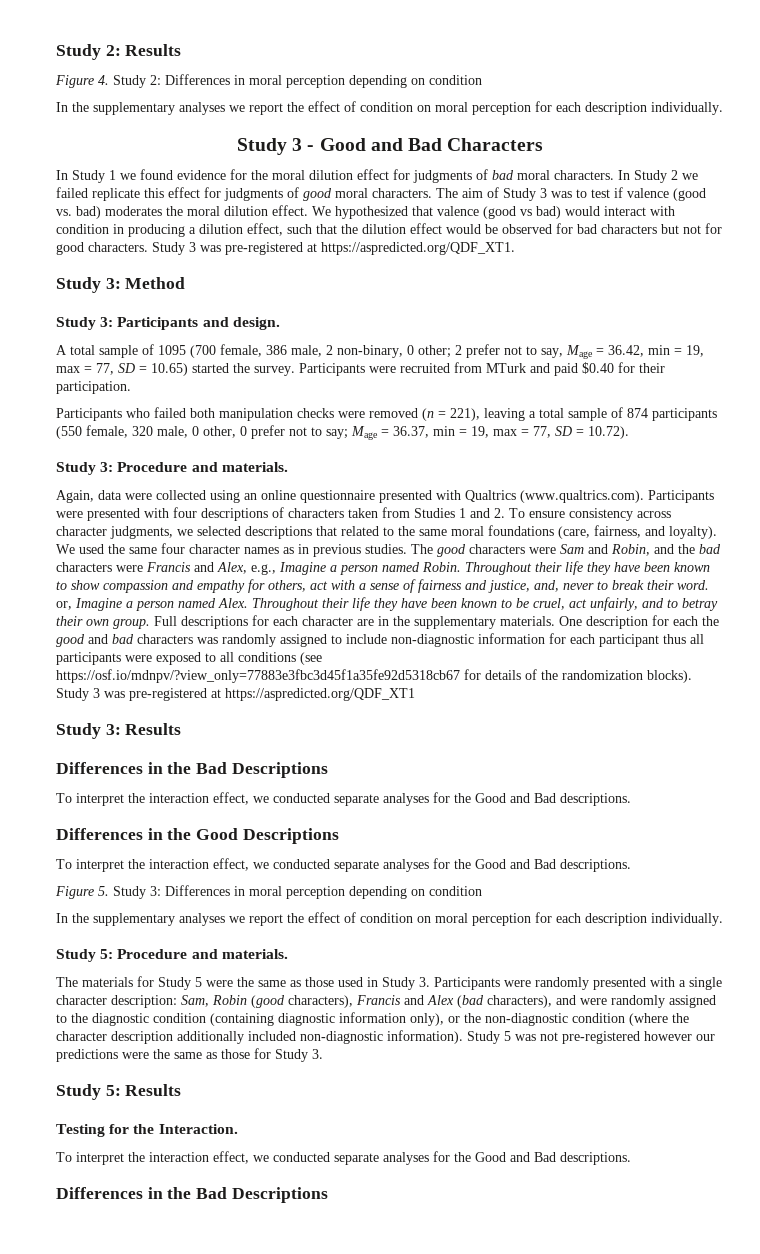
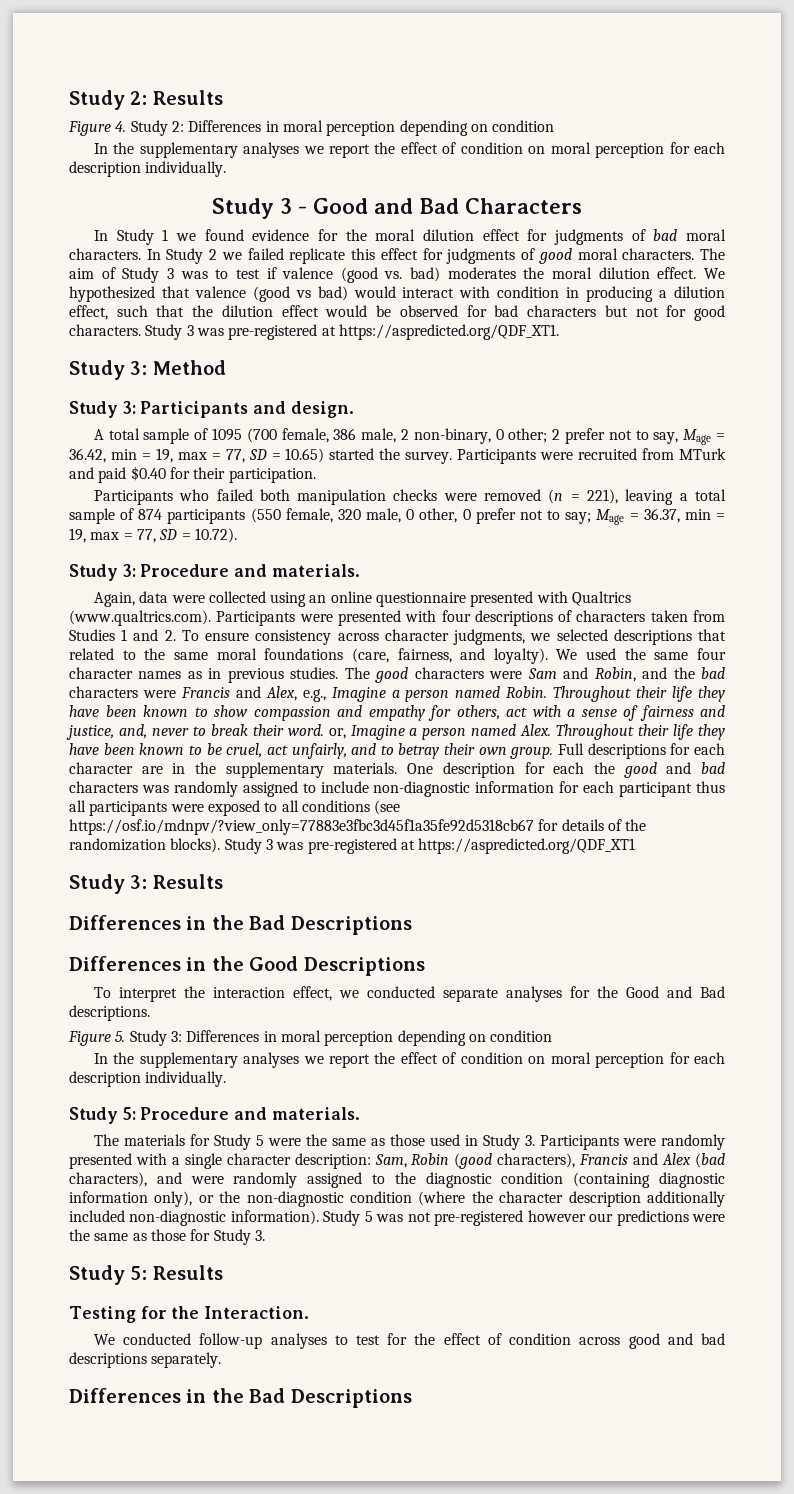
[56,792,631,806] // To interpret the interaction effect, we conducted separate analyses for the Good and Bad descriptions. -> (412, 925) none
[56,1151,631,1165] To interpret the interaction effect, we conducted separate analyses for the Good and Bad descriptions. -> [93,1333,725,1349] [69,1352,222,1368] We conducted follow-up analyses to test for the effect of condition across good and bad descriptions separately.

